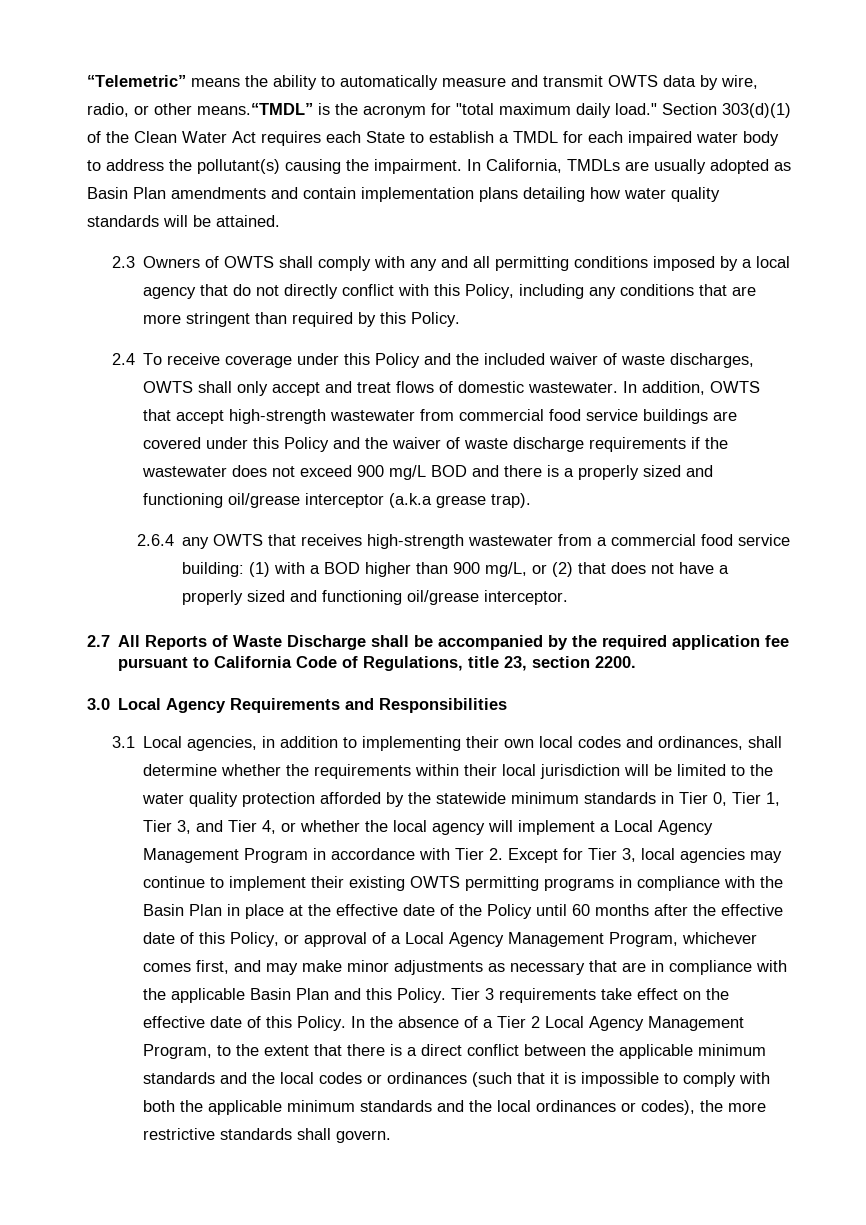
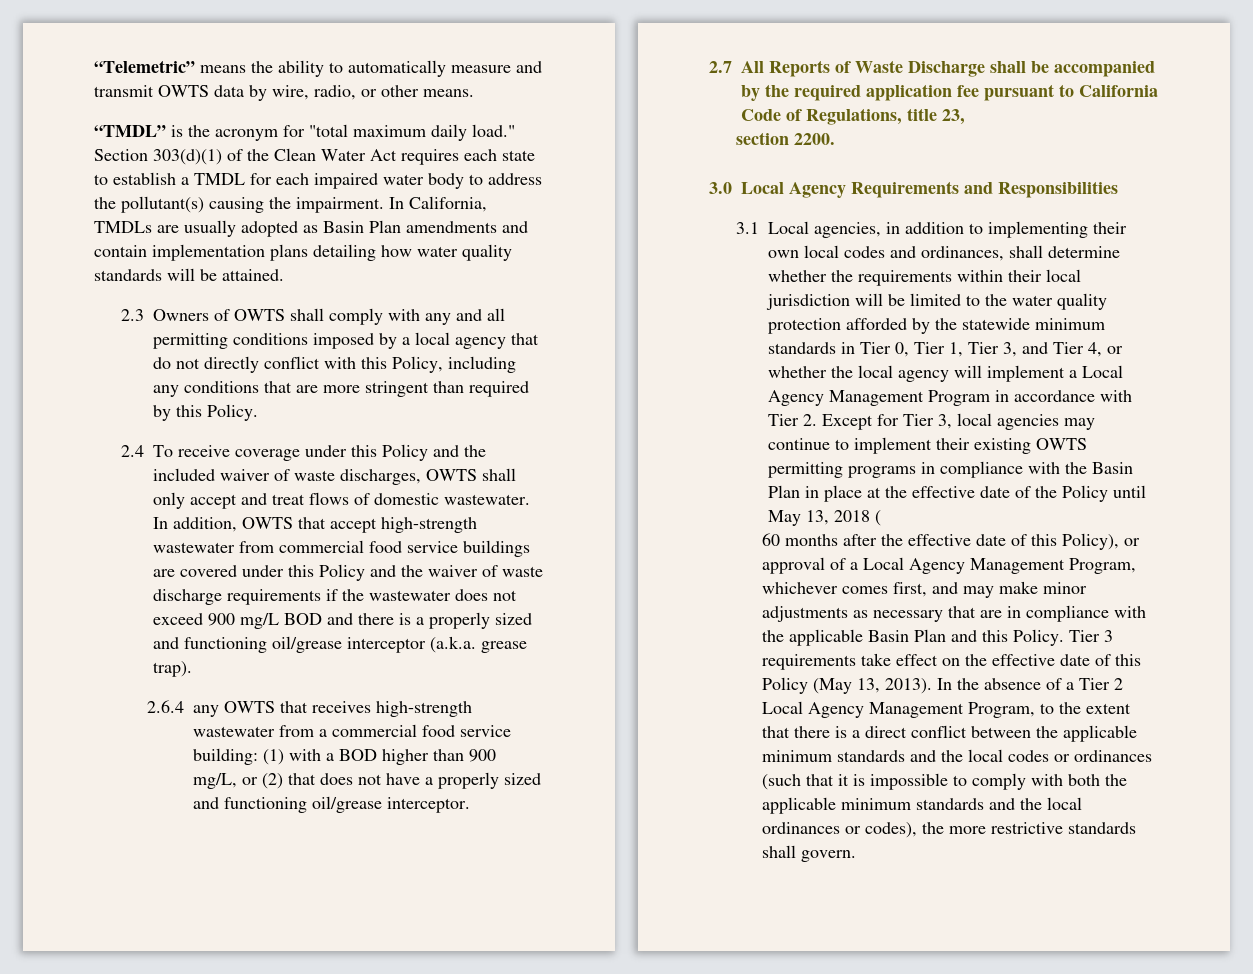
[197,103,313,115] means.“TMDL” -> [423,89,474,97] [94,125,166,137] means. // “TMDL”
[366,131,405,143] State -> [502,150,535,161] state
[389,493,433,508] (a.k.a -> [429,636,476,653] (a.k.a.
(528, 663) none -> (965, 117) //
(568, 910) none -> [767,510,881,526] May 13, 2018 ( //
[230,932,280,947] Policy, -> [1062,533,1120,550] Policy),
[297,1016,347,1031] Policy. -> [762,677,933,694] Policy (May 13, 2013).

